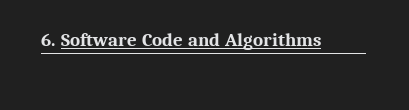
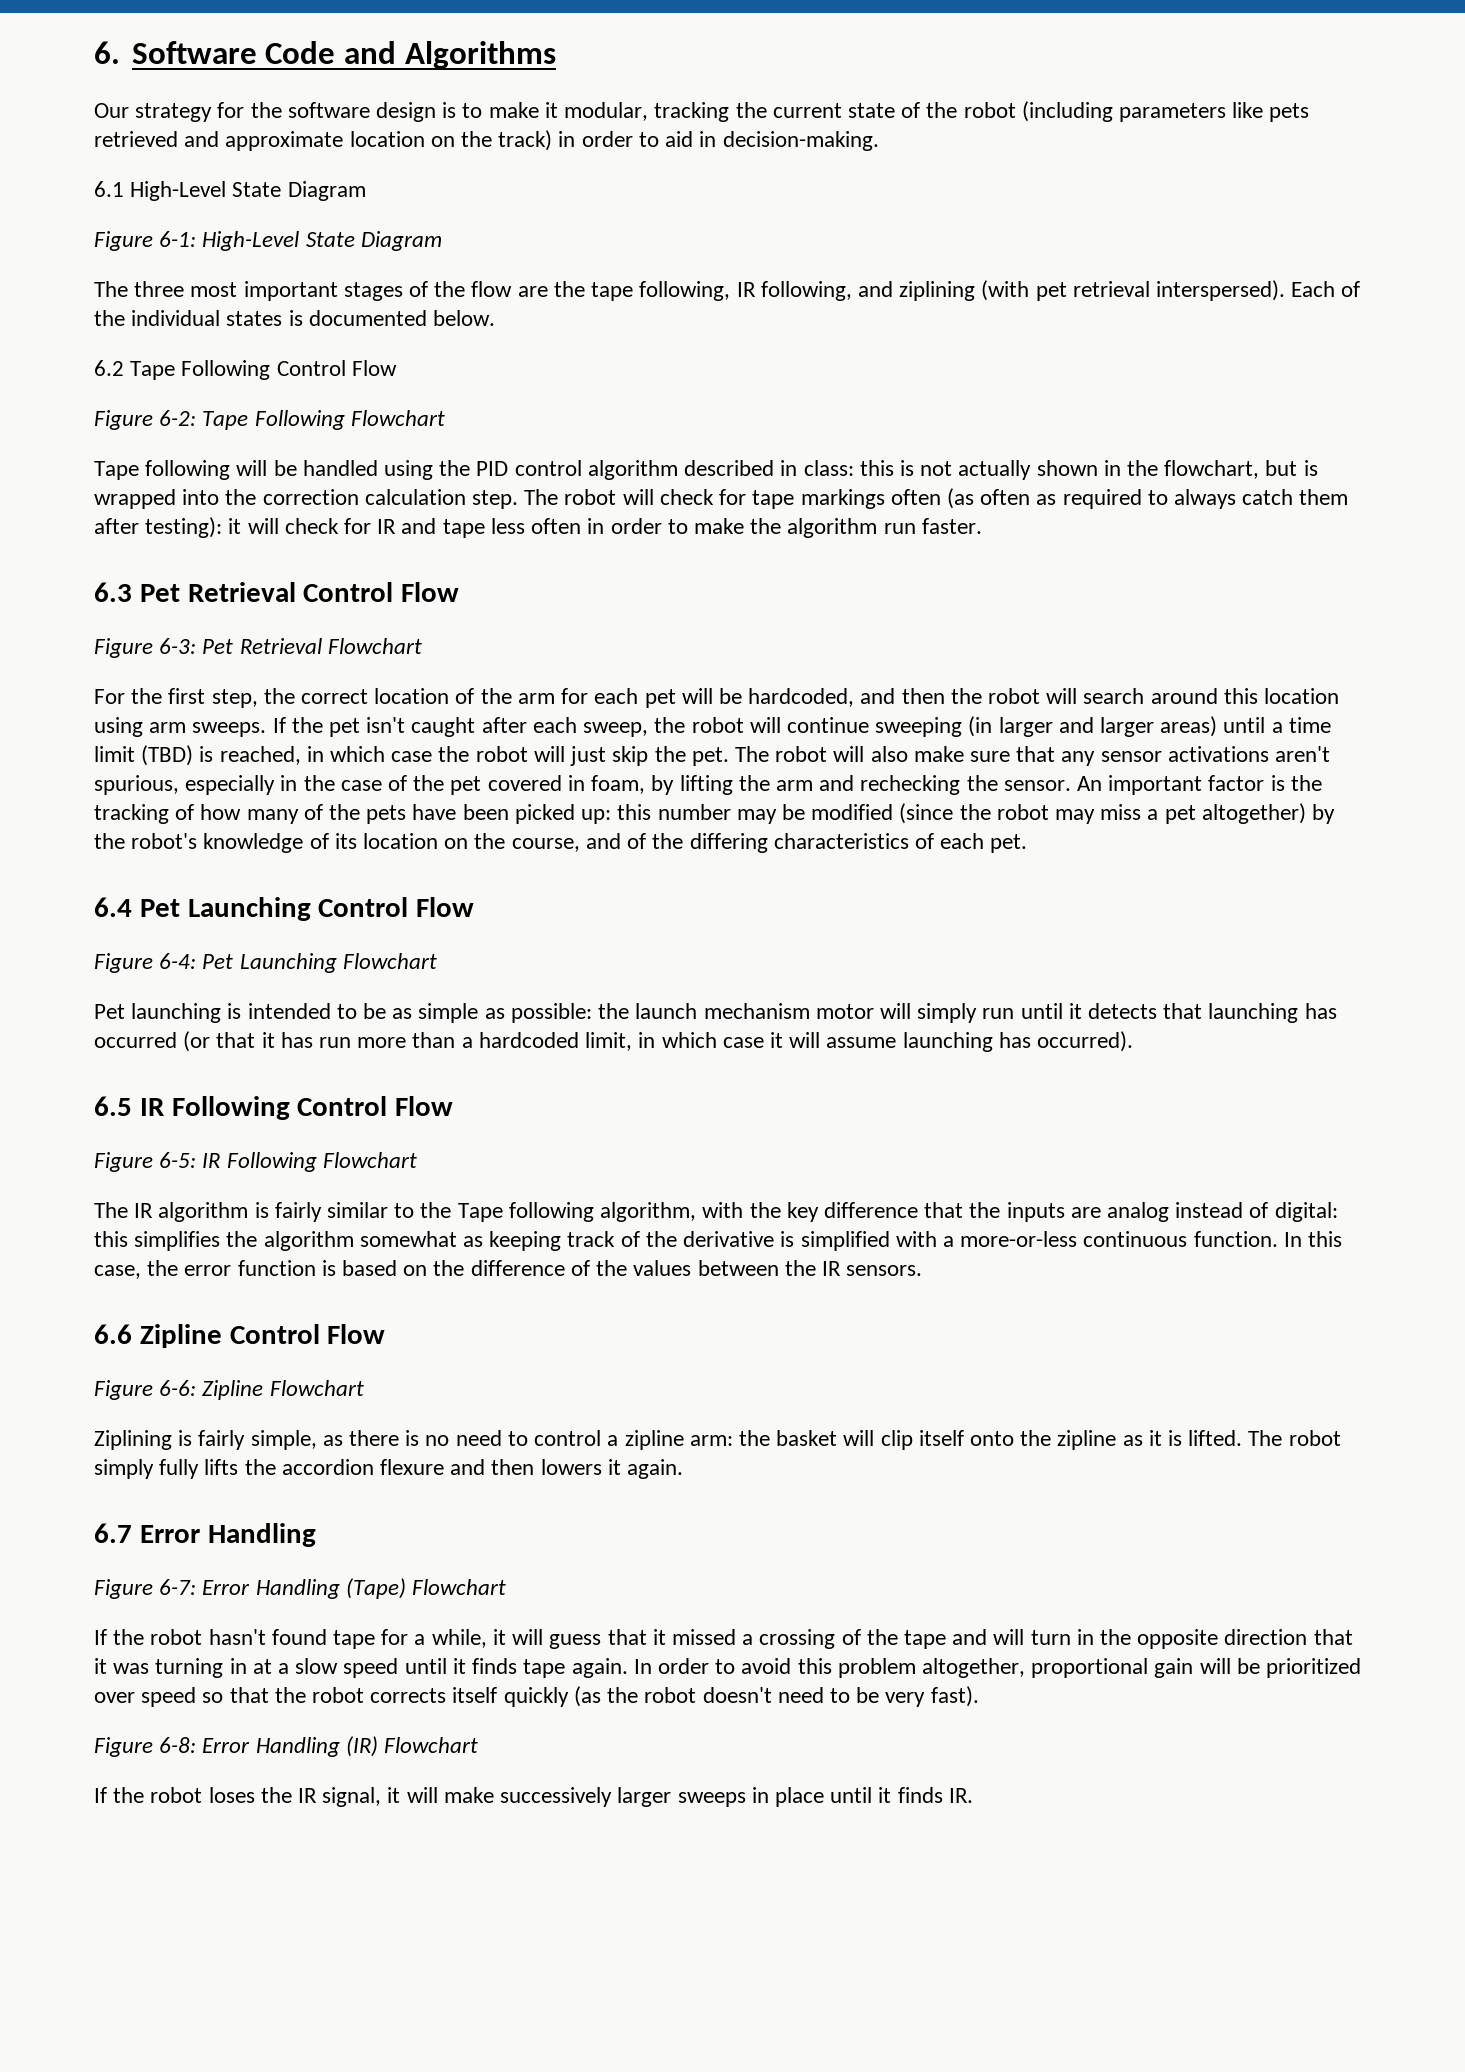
(322, 41) none -> [94,101,1310,122] [94,130,879,151] [94,181,366,201] [94,231,442,251] [94,280,1361,301] [94,310,496,326] [94,360,397,380] [94,410,445,430] [94,460,1318,480] [94,488,1349,509] [94,517,982,538] [94,582,460,602] [94,638,422,658] [94,688,1340,708] [94,716,1331,737] [94,745,1331,766] [94,775,1322,795] [94,803,1336,824] [94,833,1028,853] [94,897,475,921] [94,953,437,973] [94,1003,1337,1023] [94,1031,1133,1052] [94,1096,454,1120] [94,1152,417,1172] [94,1202,1338,1222] [94,1231,1342,1251] [94,1260,923,1279] [94,1324,386,1348] [94,1380,364,1400] [94,1430,1341,1450] [94,1459,684,1479] [94,1523,316,1547] [94,1578,507,1599] [94,1629,1353,1649] [94,1658,1362,1678] [94,1686,979,1707] [94,1736,479,1757] [94,1787,973,1807] // Our strategy for the software design is to make it modular, tracking the current state of the robot (including parameters like pets retrieved and approximate location on the track) in order to aid in decision-making. // 6.1 High-Level State Diagram // Figure 6-1: High-Level State Diagram // The three most important stages of the flow are the tape following, IR following, and ziplining (with pet retrieval interspersed). Each of the individual states is documented below. // 6.2 Tape Following Control Flow // Figure 6-2: Tape Following Flowchart // Tape following will be handled using the PID control algorithm described in class: this is not actually shown in the flowchart, but is wrapped into the correction calculation step. The robot will check for tape markings often (as often as required to always catch them after testing): it will check for IR and tape less often in order to make the algorithm run faster. // 6.3 Pet Retrieval Control Flow // Figure 6-3: Pet Retrieval Flowchart // For the first step, the correct location of the arm for each pet will be hardcoded, and then the robot will search around this location using arm sweeps. If the pet isn't caught after each sweep, the robot will continue sweeping (in larger and larger areas) until a time limit (TBD) is reached, in which case the robot will just skip the pet. The robot will also make sure that any sensor activations aren't spurious, especially in the case of the pet covered in foam, by lifting the arm and rechecking the sensor. An important factor is the tracking of how many of the pets have been picked up: this number may be modified (since the robot may miss a pet altogether) by the robot's knowledge of its location on the course, and of the differing characteristics of each pet. // 6.4 Pet Launching Control Flow // Figure 6-4: Pet Launching Flowchart // Pet launching is intended to be as simple as possible: the launch mechanism motor will simply run until it detects that launching has occurred (or that it has run more than a hardcoded limit, in which case it will assume launching has occurred). // 6.5 IR Following Control Flow // Figure 6-5: IR Following Flowchart // The IR algorithm is fairly similar to the Tape following algorithm, with the key difference that the inputs are analog instead of digital: this simplifies the algorithm somewhat as keeping track of the derivative is simplified with a more-or-less continuous function. In this case, the error function is based on the difference of the values between the IR sensors. // 6.6 Zipline Control Flow // Figure 6-6: Zipline Flowchart // Ziplining is fairly simple, as there is no need to control a zipline arm: the basket will clip itself onto the zipline as it is lifted. The robot simply fully lifts the accordion flexure and then lowers it again. // 6.7 Error Handling // Figure 6-7: Error Handling (Tape) Flowchart // If the robot hasn't found tape for a while, it will guess that it missed a crossing of the tape and will turn in the opposite direction that it was turning in at a slow speed until it finds tape again. In order to avoid this problem altogether, proportional gain will be prioritized over speed so that the robot corrects itself quickly (as the robot doesn't need to be very fast). // Figure 6-8: Error Handling (IR) Flowchart // If the robot loses the IR signal, it will make successively larger sweeps in place until it finds IR.

